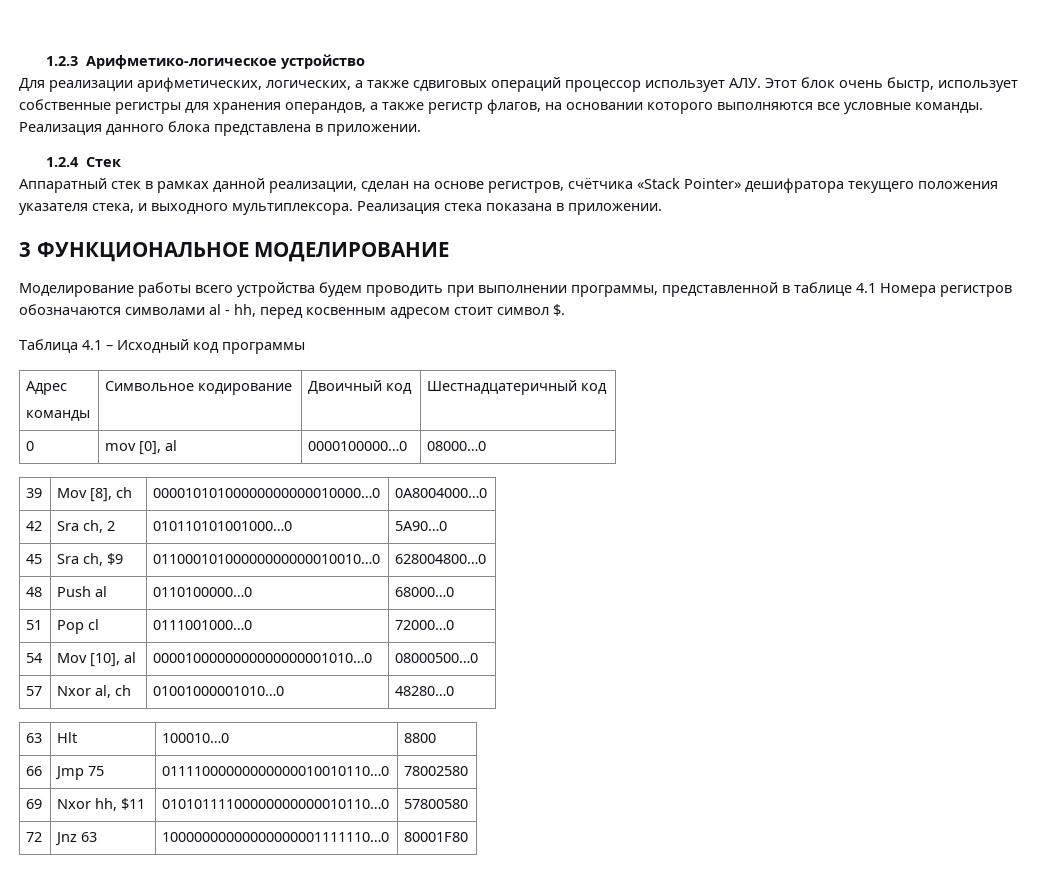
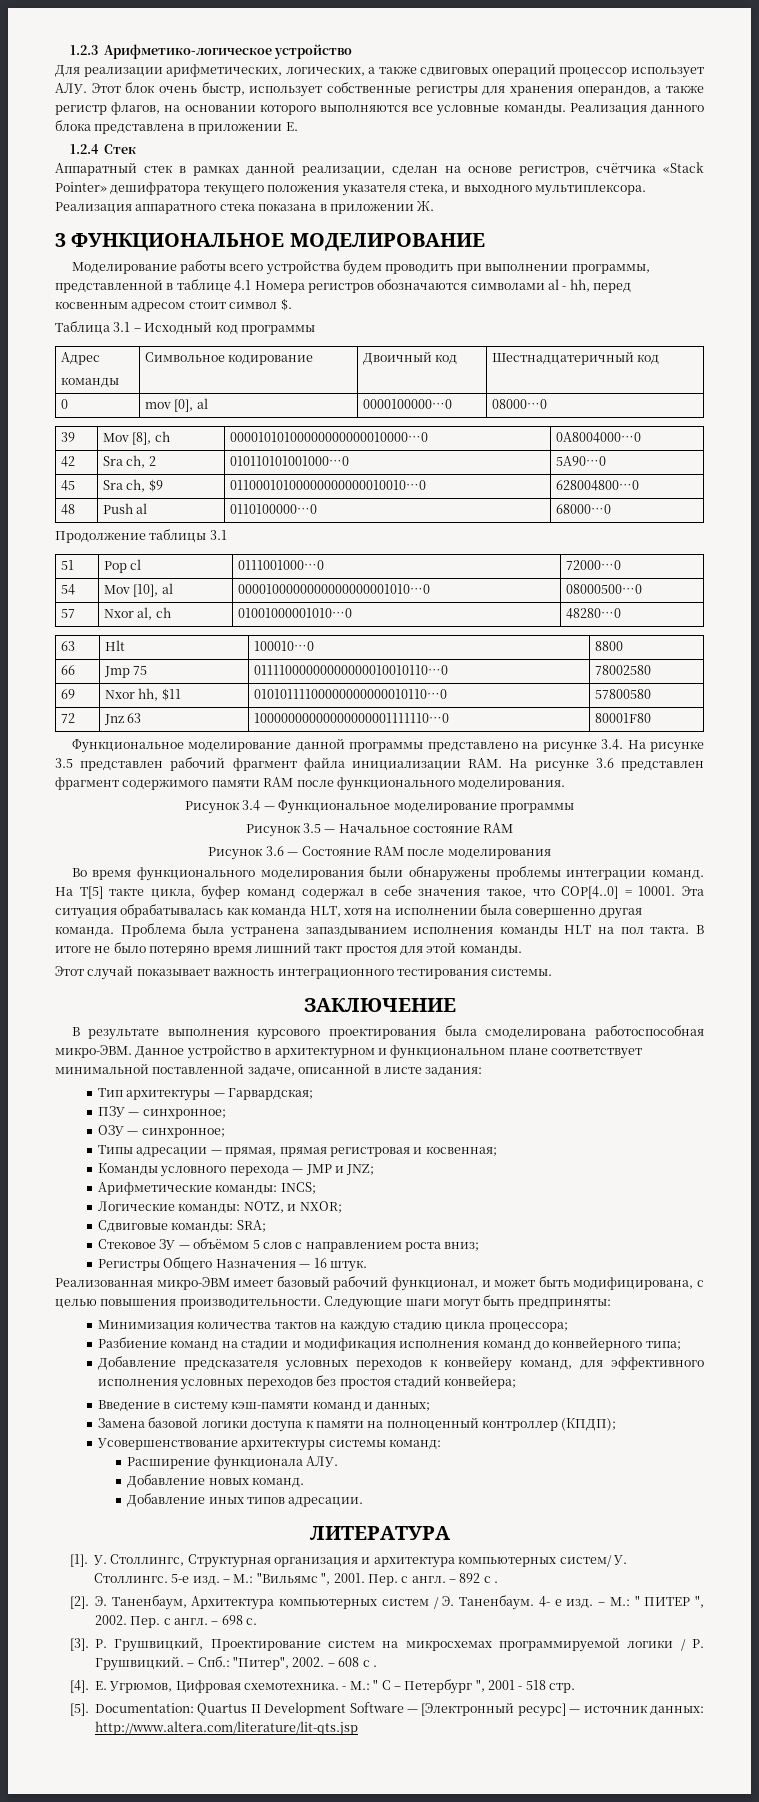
[327,124,421,136] приложении. -> [198,122,298,134] приложении Е.
(440, 207) none -> [135,204,217,214] аппаратного
[568,203,662,215] приложении. -> [329,201,435,214] приложении Ж.
[82,340,102,350] 4.1 -> [113,322,131,332] 3.1
(455, 592) none -> [55,529,227,543] // Продолжение таблицы 3.1
(469, 837) none -> [71,738,704,753] [55,757,704,772] [55,777,566,791] [185,800,574,814] [245,823,514,837] [208,846,551,860] [71,866,704,881] [55,885,705,900] [55,904,642,919] [55,923,704,938] [55,942,522,956] [55,965,553,980] [303,998,456,1012] [71,1025,704,1040] [55,1044,642,1059] [55,1063,483,1077] [98,1088,314,1101] [98,1106,226,1119] [98,1125,225,1138] [98,1145,497,1157] [98,1163,375,1177] [98,1182,316,1195] [98,1201,342,1214] [98,1220,266,1233] [98,1238,480,1252] [98,1257,367,1272] [55,1276,705,1291] [55,1295,611,1310] [98,1320,568,1333] [98,1337,681,1351] [98,1356,704,1371] [98,1375,517,1390] [98,1400,431,1413] [98,1417,617,1432] [97,1438,442,1451] [127,1456,339,1470] [127,1474,305,1488] [127,1493,364,1507] [309,1526,451,1540] [69,1554,627,1568] [93,1572,499,1586] [69,1595,704,1610] [94,1615,258,1628] [69,1637,704,1652] [94,1656,377,1671] [69,1679,576,1694] [69,1702,705,1717] [94,1721,358,1736] // Функциональное моделирование данной программы представлено на рисунке 3.4. На рисунке 3.5 представлен рабочий фрагмент файла инициализации RAM. На рисунке 3.6 представлен фрагмент содержимого памяти RAM после функционального моделирования. // Рисунок 3.4 — Функциональное моделирование программы // Рисунок 3.5 — Начальное состояние RAM // Рисунок 3.6 — Состояние RAM после моделирования // Во время функционального моделирования были обнаружены проблемы интеграции команд. На T[5] такте цикла, буфер команд содержал в себе значения такое, что COP[4..0] = 10001. Эта ситуация обрабатывалась как команда HLT, хотя на исполнении была совершенно другая команда. Проблема была устранена запаздыванием исполнения команды HLT на пол такта. В итоге не было потеряно время лишний такт простоя для этой команды. // Этот случай показывает важность интеграционного тестирования системы. // ЗАКЛЮЧЕНИЕ // В результате выполнения курсового проектирования была смоделирована работоспособная микро-ЭВМ. Данное устройство в архитектурном и функциональном плане соответствует минимальной поставленной задаче, описанной в листе задания: // Тип архитектуры — Гарвардская; // ПЗУ — синхронное; // ОЗУ — синхронное; // Типы адресации — прямая, прямая регистровая и косвенная; // Команды условного перехода — JMP и JNZ; // Арифметические команды: INCS; // Логические команды: NOTZ, и NXOR; // Сдвиговые команды: SRA; // Стековое ЗУ — объёмом 5 слов с направлением роста вниз; // Регистры Общего Назначения — 16 штук. // Реализованная микро-ЭВМ имеет базовый рабочий функционал, и может быть модифицирована, с целью повышения производительности. Следующие шаги могут быть предприняты: // Минимизация количества тактов на каждую стадию цикла процессора; // Разбиение команд на стадии и модификация исполнения команд до конвейерного типа; // Добавление предсказателя условных переходов к конвейеру команд, для эффективного исполнения условных переходов без простоя стадий конвейера; // Введение в систему кэш-памяти команд и данных; // Замена базовой логики доступа к памяти на полноценный контроллер (КПДП); // Усовершенствование архитектуры системы команд: // Расширение функционала АЛУ. // Добавление новых команд. // Добавление иных типов адресации. // ЛИТЕРАТУРА // [1]. У. Столлингс, Структурная организация и архитектура компьютерных систем/ У. Столлингс. 5-е изд. – М.: "Вильямс ", 2001. Пер. с англ. – 892 с . // [2]. Э. Таненбаум, Архитектура компьютерных систем / Э. Таненбаум. 4- е изд. – М.: " ПИТЕР ", 2002. Пер. с англ. – 698 с. // [3]. Р. Грушвицкий, Проектирование систем на микросхемах программируемой логики / Р. Грушвицкий. – Спб.: "Питер", 2002. – 608 с . // [4]. Е. Угрюмов, Цифровая схемотехника. - М.: " С – Петербург ", 2001 - 518 стр. // [5]. Documentation: Quartus II Development Software — [Электронный ресурс] — источник данных: http://www.altera.com/literature/lit-qts.jsp

